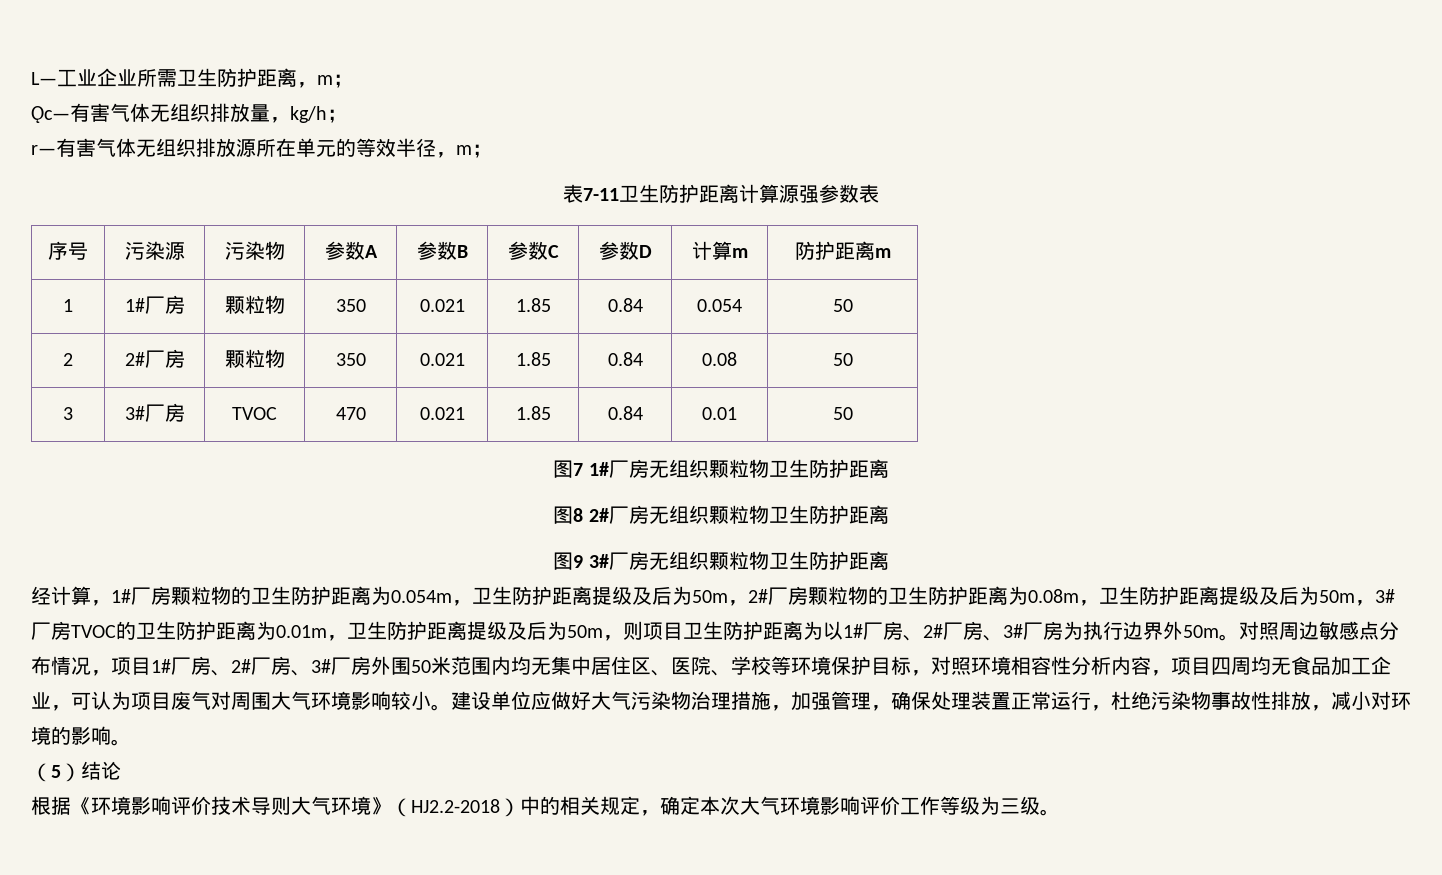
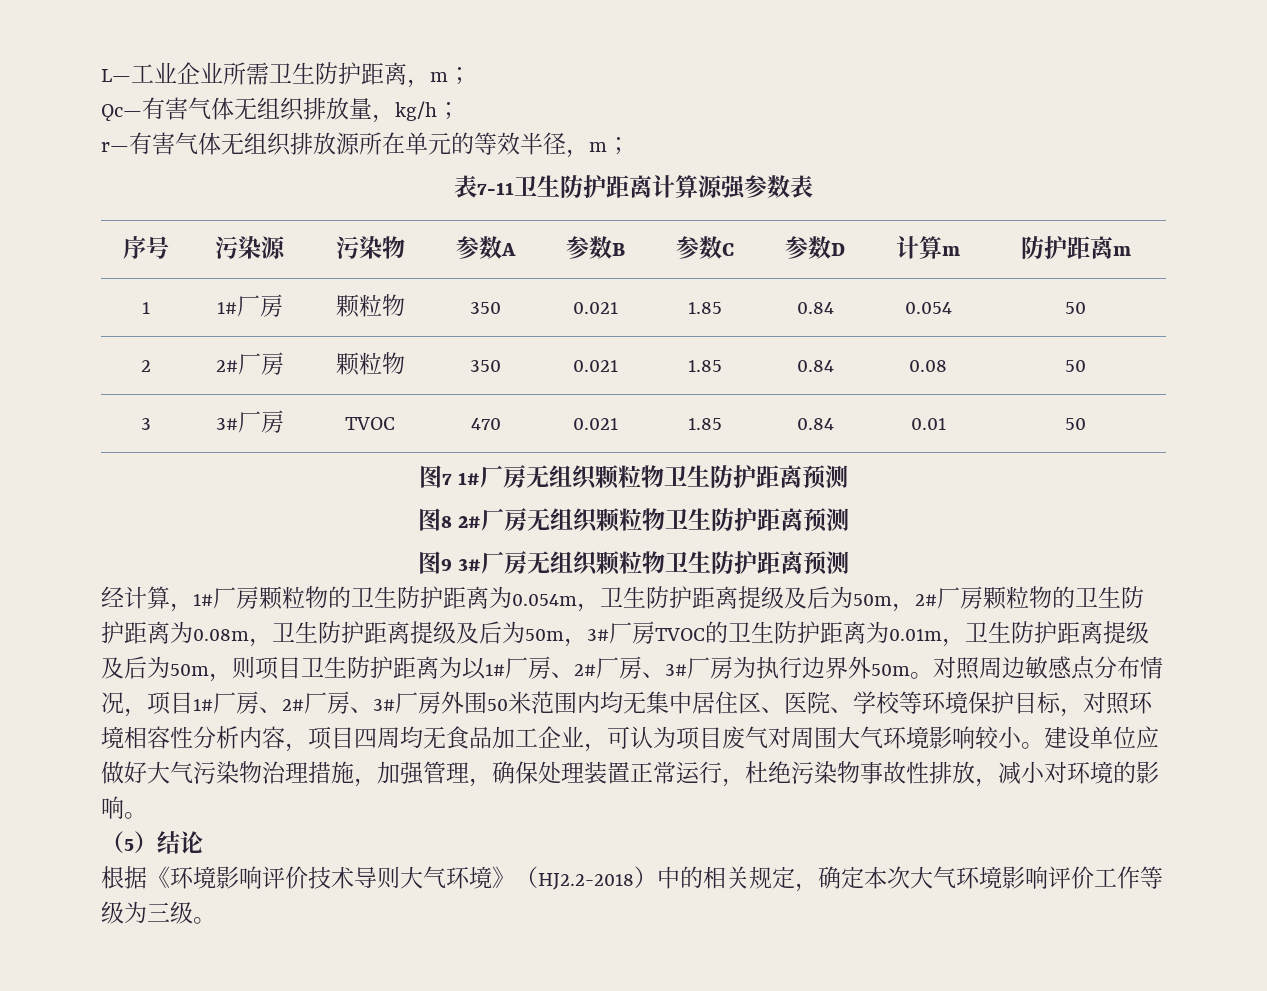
(889, 468) none -> [802,465,849,489] 预测
(889, 514) none -> [803,508,850,532] 预测
(889, 560) none -> [803,551,850,575] 预测

